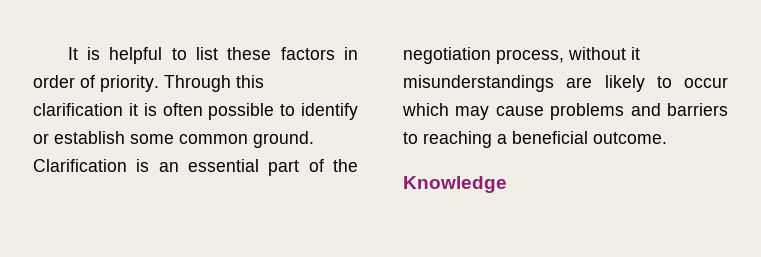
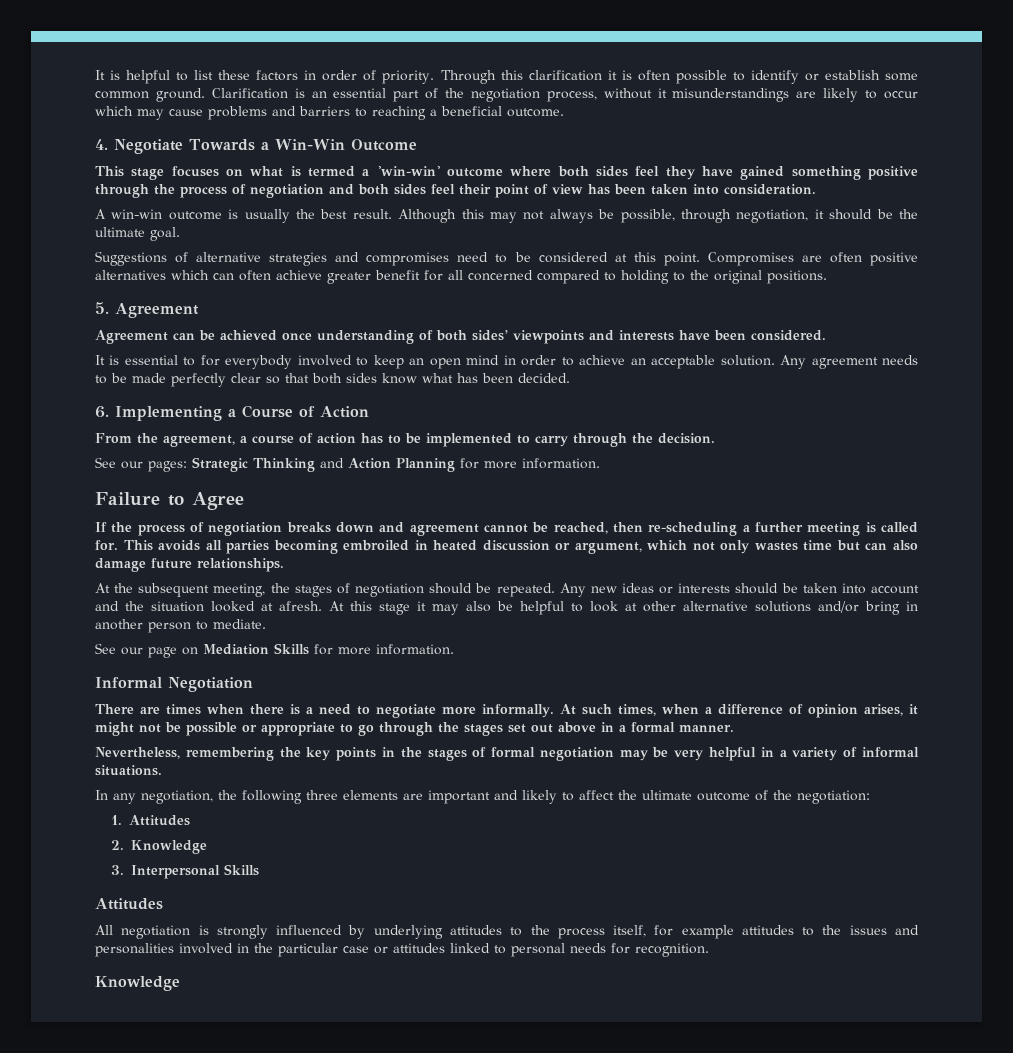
(667, 138) none -> [95,139,417,154] [95,166,919,180] [95,184,816,198] [95,209,918,223] [95,227,180,241] [95,251,918,266] [95,270,827,284] [95,302,199,318] [95,330,826,344] [95,355,918,369] [95,373,570,387] [95,405,369,421] [95,433,715,447] [95,457,600,472] [95,492,244,510] [95,522,919,536] [95,540,918,554] [95,558,284,572] [95,583,919,597] [95,601,918,615] [95,619,266,633] [95,643,454,658] [95,677,253,692] [95,704,918,718] [95,722,734,736] [95,747,919,761] [95,765,162,776] [95,790,870,804] [110,815,190,826] [110,840,207,854] [110,864,259,879] [95,898,163,910] [95,925,920,939] [95,943,709,957] // 4. Negotiate Towards a Win-Win Outcome // This stage focuses on what is termed a 'win-win' outcome where both sides feel they have gained something positive through the process of negotiation and both sides feel their point of view has been taken into consideration. // A win-win outcome is usually the best result. Although this may not always be possible, through negotiation, it should be the ultimate goal. // Suggestions of alternative strategies and compromises need to be considered at this point. Compromises are often positive alternatives which can often achieve greater benefit for all concerned compared to holding to the original positions. // 5. Agreement // Agreement can be achieved once understanding of both sides’ viewpoints and interests have been considered. // It is essential to for everybody involved to keep an open mind in order to achieve an acceptable solution. Any agreement needs to be made perfectly clear so that both sides know what has been decided. // 6. Implementing a Course of Action // From the agreement, a course of action has to be implemented to carry through the decision. // See our pages: Strategic Thinking and Action Planning for more information. // Failure to Agree // If the process of negotiation breaks down and agreement cannot be reached, then re-scheduling a further meeting is called for. This avoids all parties becoming embroiled in heated discussion or argument, which not only wastes time but can also damage future relationships. // At the subsequent meeting, the stages of negotiation should be repeated. Any new ideas or interests should be taken into account and the situation looked at afresh. At this stage it may also be helpful to look at other alternative solutions and/or bring in another person to mediate. // See our page on Mediation Skills for more information. // Informal Negotiation // There are times when there is a need to negotiate more informally. At such times, when a difference of opinion arises, it might not be possible or appropriate to go through the stages set out above in a formal manner. // Nevertheless, remembering the key points in the stages of formal negotiation may be very helpful in a variety of informal situations. // In any negotiation, the following three elements are important and likely to affect the ultimate outcome of the negotiation: // 1. Attitudes // 2. Knowledge // 3. Interpersonal Skills // Attitudes // All negotiation is strongly influenced by underlying attitudes to the process itself, for example attitudes to the issues and personalities involved in the particular case or attitudes linked to personal needs for recognition.

